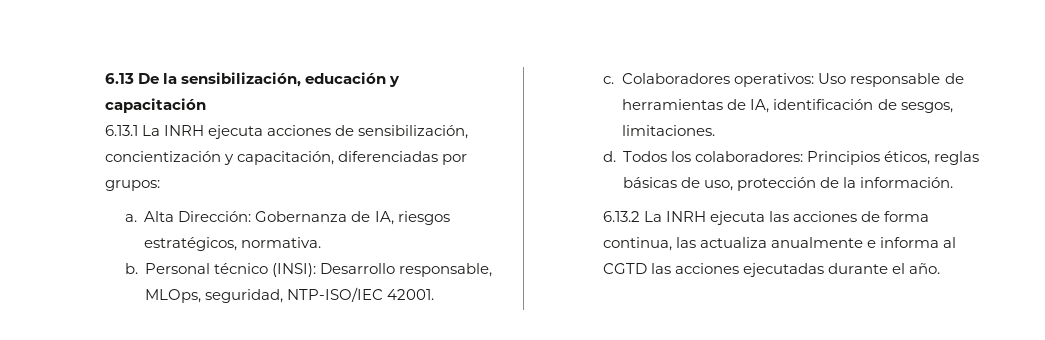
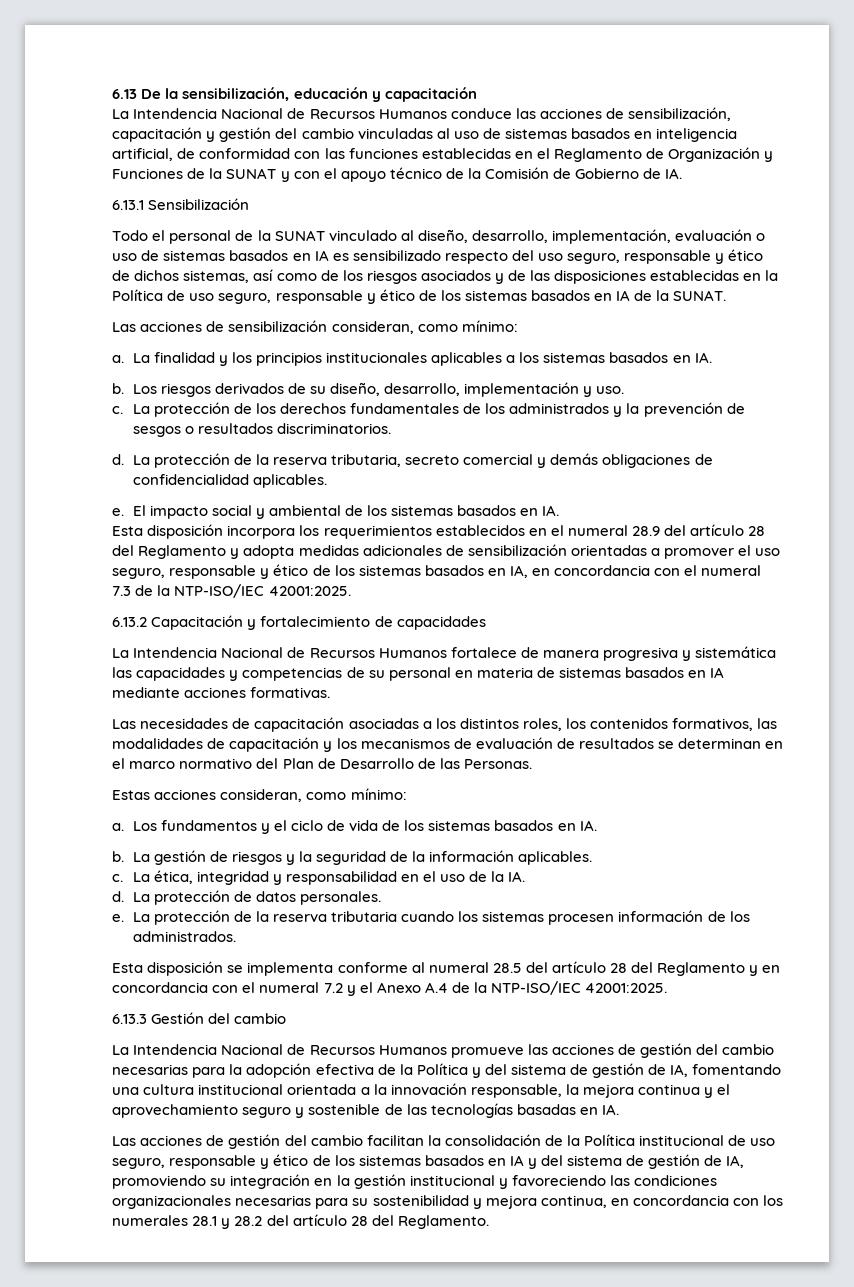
[104,125,468,139] [104,151,467,165] [104,180,160,191] [124,211,450,225] [144,237,322,251] [124,263,493,277] [144,287,435,303] [602,73,964,87] [622,99,953,113] [622,125,716,136] [602,151,980,165] [622,177,954,191] [602,211,929,225] [602,237,956,251] [602,263,940,277] 6.13.1 La INRH ejecuta acciones de sensibilización, concientización y capacitación, diferenciadas por grupos: // a. Alta Dirección: Gobernanza de IA, riesgos estratégicos, normativa. // b. Personal técnico (INSI): Desarrollo responsable, MLOps, seguridad, NTP-ISO/IEC 42001. // c. Colaboradores operativos: Uso responsable de herramientas de IA, identificación de sesgos, limitaciones. // d. Todos los colaboradores: Principios éticos, reglas básicas de uso, protección de la información. // 6.13.2 La INRH ejecuta las acciones de forma continua, las actualiza anualmente e informa al CGTD las acciones ejecutadas durante el año. -> [112,107,731,121] [112,127,737,142] [112,147,773,162] [112,167,683,182] [112,198,250,210] [112,229,765,244] [112,249,764,264] [112,269,779,284] [112,289,727,304] [112,320,518,334] [112,352,712,366] [112,382,625,397] [112,402,745,417] [132,423,392,437] [112,453,713,468] [132,474,328,488] [112,505,560,519] [112,524,765,539] [112,544,780,559] [112,564,762,579] [112,584,351,598] [112,615,486,630] [112,646,776,661] [112,667,724,681] [112,687,331,698] [112,717,777,732] [112,737,783,752] [112,758,532,769] [112,788,407,802] [112,820,597,834] [112,850,593,865] [112,870,526,885] [112,890,382,905] [112,910,750,925] [132,931,236,942] [112,961,781,976] [112,981,667,996] [112,1012,287,1024] [112,1043,774,1058] [112,1063,782,1078] [112,1083,730,1098] [112,1103,619,1118] [112,1134,776,1149] [112,1154,745,1169] [112,1174,717,1189] [112,1195,783,1209] [112,1214,489,1229] La Intendencia Nacional de Recursos Humanos conduce las acciones de sensibilización, capacitación y gestión del cambio vinculadas al uso de sistemas basados en inteligencia artificial, de conformidad con las funciones establecidas en el Reglamento de Organización y Funciones de la SUNAT y con el apoyo técnico de la Comisión de Gobierno de IA. // 6.13.1 Sensibilización // Todo el personal de la SUNAT vinculado al diseño, desarrollo, implementación, evaluación o uso de sistemas basados en IA es sensibilizado respecto del uso seguro, responsable y ético de dichos sistemas, así como de los riesgos asociados y de las disposiciones establecidas en la Política de uso seguro, responsable y ético de los sistemas basados en IA de la SUNAT. // Las acciones de sensibilización consideran, como mínimo: // a. La finalidad y los principios institucionales aplicables a los sistemas basados en IA. // b. Los riesgos derivados de su diseño, desarrollo, implementación y uso. // c. La protección de los derechos fundamentales de los administrados y la prevención de sesgos o resultados discriminatorios. // d. La protección de la reserva tributaria, secreto comercial y demás obligaciones de confidencialidad aplicables. // e. El impacto social y ambiental de los sistemas basados en IA. // Esta disposición incorpora los requerimientos establecidos en el numeral 28.9 del artículo 28 del Reglamento y adopta medidas adicionales de sensibilización orientadas a promover el uso seguro, responsable y ético de los sistemas basados en IA, en concordancia con el numeral 7.3 de la NTP-ISO/IEC 42001:2025. // 6.13.2 Capacitación y fortalecimiento de capacidades // La Intendencia Nacional de Recursos Humanos fortalece de manera progresiva y sistemática las capacidades y competencias de su personal en materia de sistemas basados en IA mediante acciones formativas. // Las necesidades de capacitación asociadas a los distintos roles, los contenidos formativos, las modalidades de capacitación y los mecanismos de evaluación de resultados se determinan en el marco normativo del Plan de Desarrollo de las Personas. // Estas acciones consideran, como mínimo: // a. Los fundamentos y el ciclo de vida de los sistemas basados en IA. // b. La gestión de riesgos y la seguridad de la información aplicables. // c. La ética, integridad y responsabilidad en el uso de la IA. // d. La protección de datos personales. // e. La protección de la reserva tributaria cuando los sistemas procesen información de los administrados. // Esta disposición se implementa conforme al numeral 28.5 del artículo 28 del Reglamento y en concordancia con el numeral 7.2 y el Anexo A.4 de la NTP-ISO/IEC 42001:2025. // 6.13.3 Gestión del cambio // La Intendencia Nacional de Recursos Humanos promueve las acciones de gestión del cambio necesarias para la adopción efectiva de la Política y del sistema de gestión de IA, fomentando una cultura institucional orientada a la innovación responsable, la mejora continua y el aprovechamiento seguro y sostenible de las tecnologías basadas en IA. // Las acciones de gestión del cambio facilitan la consolidación de la Política institucional de uso seguro, responsable y ético de los sistemas basados en IA y del sistema de gestión de IA, promoviendo su integración en la gestión institucional y favoreciendo las condiciones organizacionales necesarias para su sostenibilidad y mejora continua, en concordancia con los numerales 28.1 y 28.2 del artículo 28 del Reglamento.

